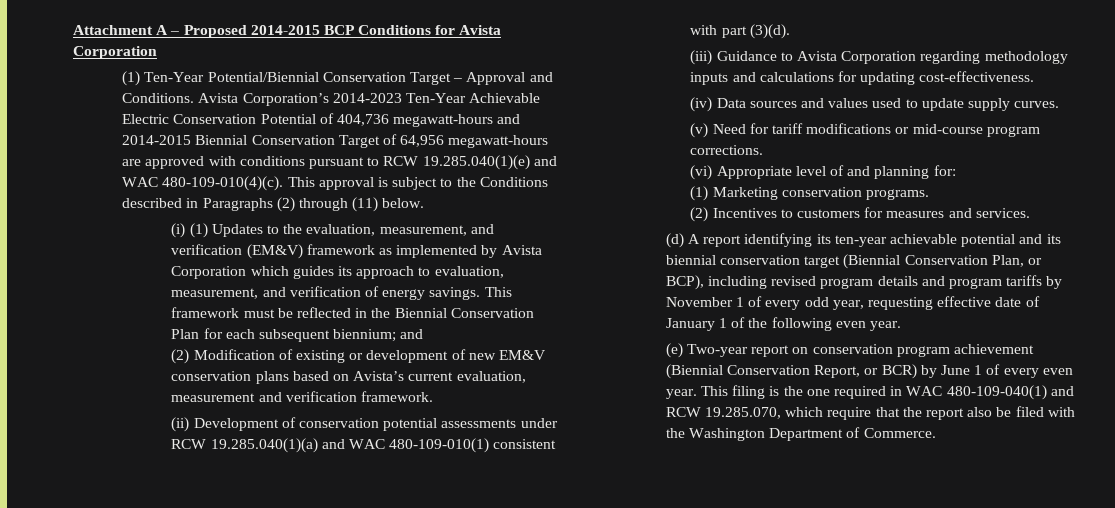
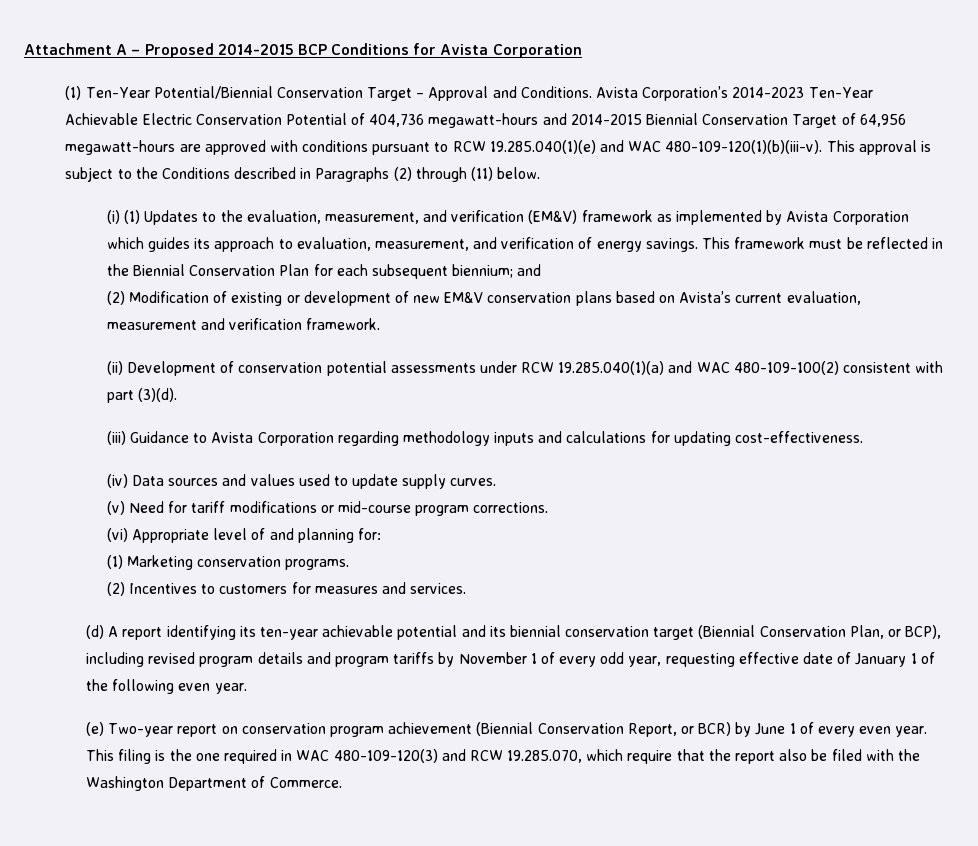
[162,176,284,191] 480-109-010(4)(c). -> [665,140,823,154] 480-109-120(1)(b)(iii-v).
[389,438,490,453] 480-109-010(1) -> [733,361,839,375] 480-109-100(2)
[946,385,1047,400] 480-109-040(1) -> [333,749,438,763] 480-109-120(3)

